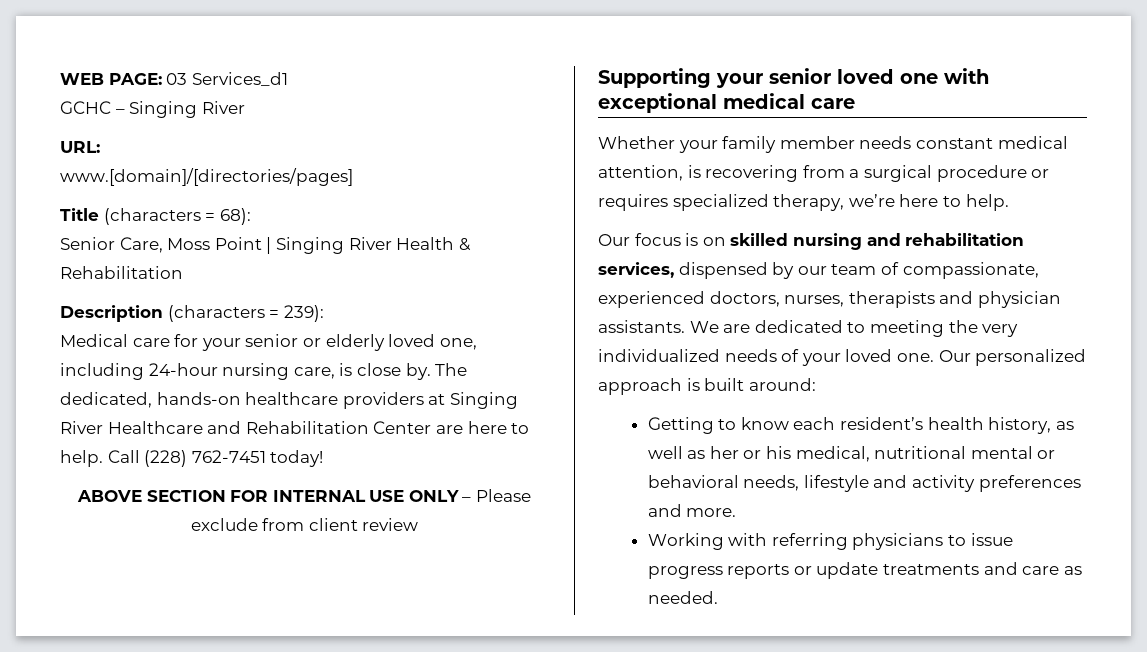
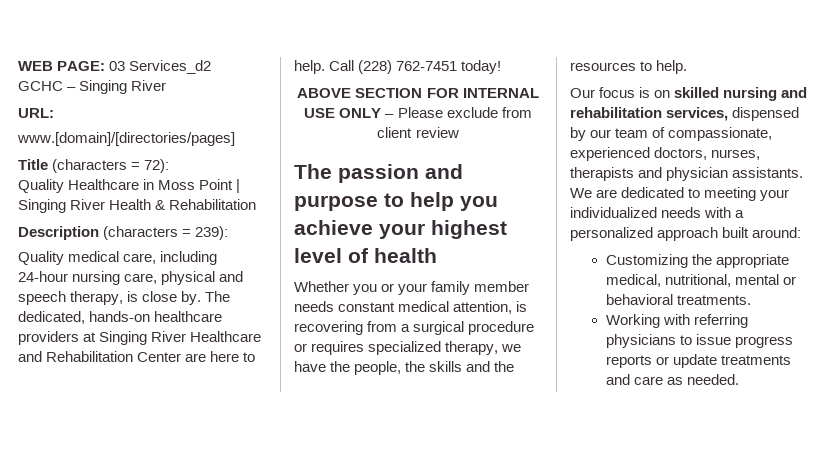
[191,72,288,86] Services_d1 -> [129,60,212,74] Services_d2
[219,208,251,225] [60,237,163,253] 68): // Senior Care, -> [144,159,170,173] [18,179,155,193] 72): // Quality Healthcare in
[60,334,477,351] [60,363,335,380] Medical care for your senior or elderly loved one, including 24-hour nursing care, -> [18,251,218,265] [18,271,244,285] [18,291,124,305] Quality medical care, including 24-hour nursing care, physical and speech therapy,
[598,68,989,88] [598,93,855,113] Supporting your senior loved one with exceptional medical care -> [294,164,463,183] [294,192,498,211] [294,220,507,239] [294,248,437,263] The passion and purpose to help you achieve your highest level of health
(675, 142) none -> [353,283,395,295] you or
[848,194,939,207] we’re here -> [501,344,522,352] [294,361,515,375] [570,62,636,71] we have the people, the skills and the resources
[948,320,1019,337] [598,349,971,366] the very individualized needs of your loved one. Our -> [760,189,790,201] [570,207,745,218] your individualized needs with a
[686,378,700,391] is -> (719, 234) none
[647,417,1074,434] [647,446,1056,462] [647,475,1081,492] [647,504,737,517] Getting to know each resident’s health history, as well as her or his medical, nutritional mental or behavioral needs, lifestyle and activity preferences and more. -> [605,254,789,268] [605,274,796,287] [605,294,751,305] Customizing the appropriate medical, nutritional, mental or behavioral treatments.

